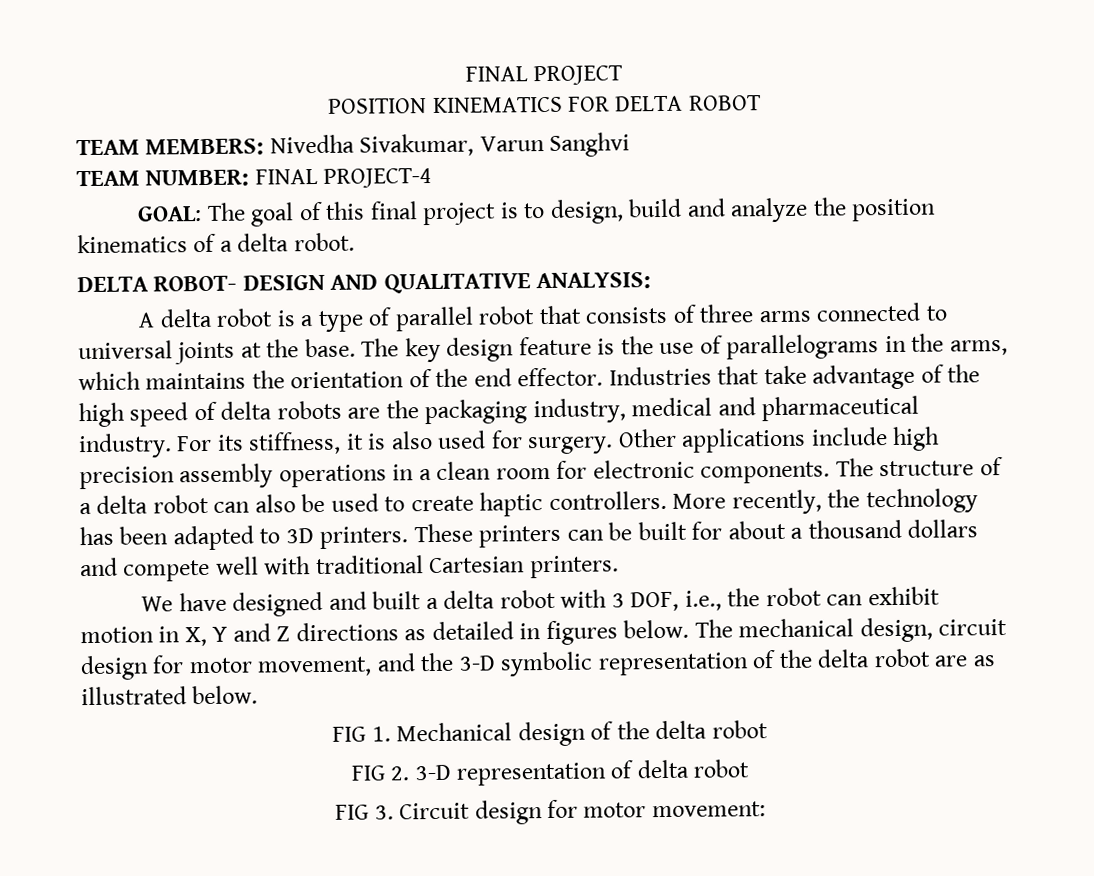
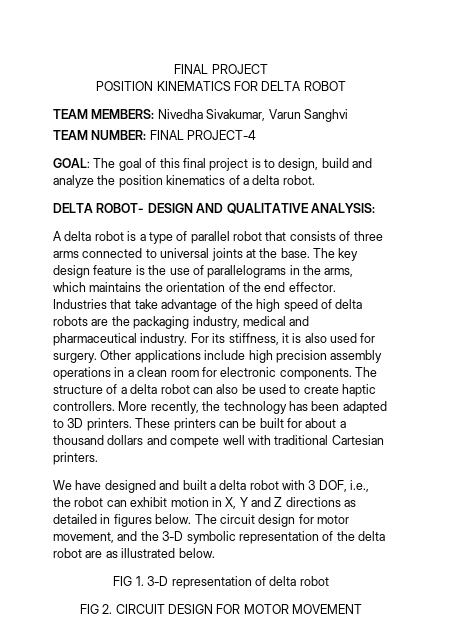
[738,617,933,643] mechanical design, -> (217, 519) none
[396,720,768,747] [350,765,410,781] Mechanical design of the delta robot // FIG 2. -> (144, 581) none
[374,799,766,825] 3. Circuit design for motor movement: -> [102,604,363,614] 2. CIRCUIT DESIGN FOR MOTOR MOVEMENT

